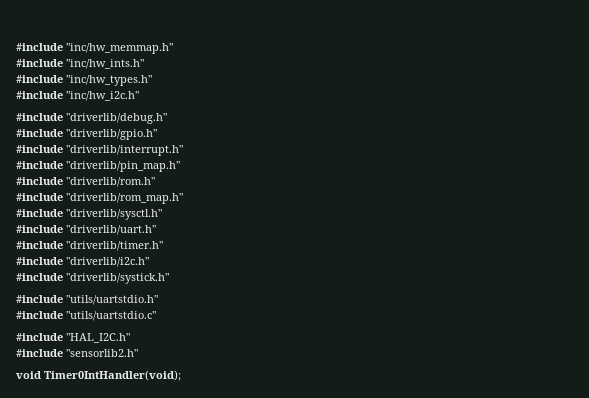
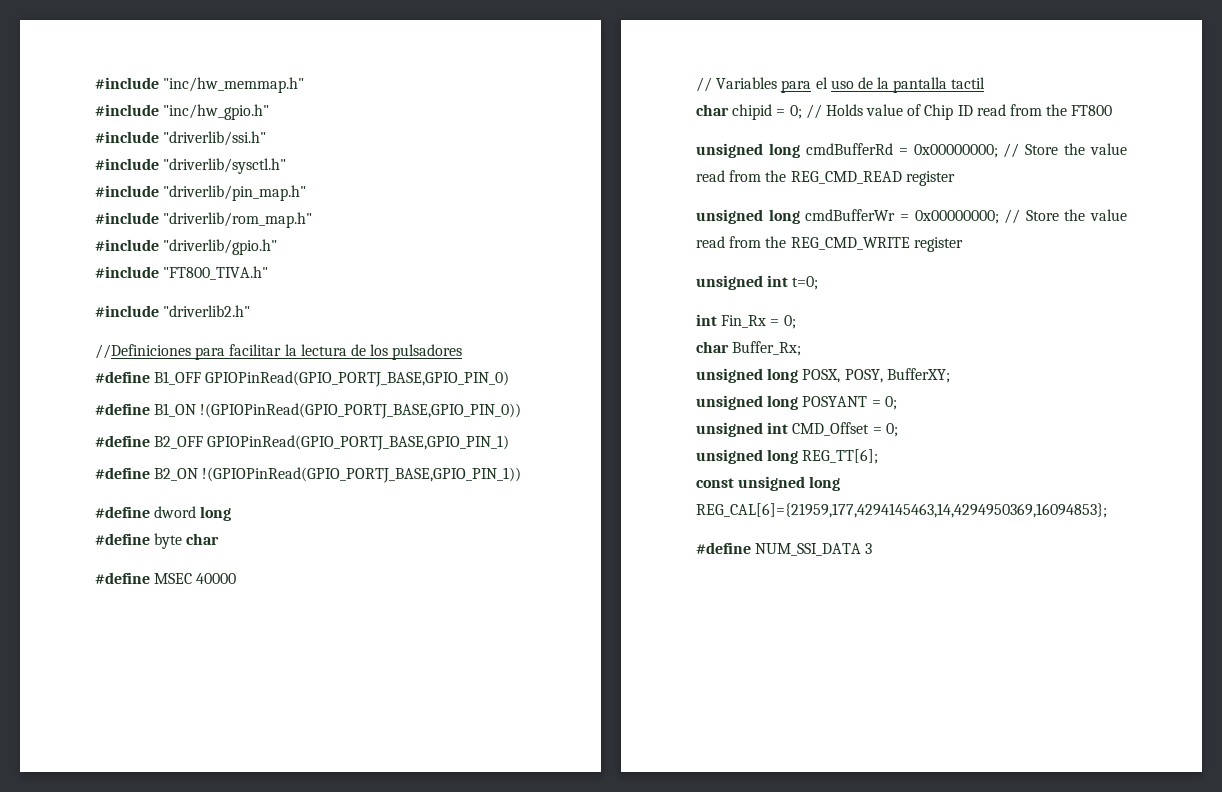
[66,59,144,69] [16,75,152,86] [16,91,139,101] [16,113,167,124] "inc/hw_ints.h" // #include "inc/hw_types.h" // #include "inc/hw_i2c.h" // #include "driverlib/debug.h" -> [163,104,270,120] [95,131,267,146] [95,158,287,174] [95,185,307,201] [95,212,313,228] "inc/hw_gpio.h" // #include "driverlib/ssi.h" // #include "driverlib/sysctl.h" // #include "driverlib/pin_map.h" // #include "driverlib/rom_map.h"
[66,145,183,156] [16,161,180,172] [16,177,155,187] [16,193,183,204] [16,209,162,220] [16,225,156,235] [16,241,163,251] [16,257,149,267] [16,273,169,284] [16,295,158,305] [16,311,156,321] [16,333,130,343] [16,349,138,357] [16,370,181,381] "driverlib/interrupt.h" // #include "driverlib/pin_map.h" // #include "driverlib/rom.h" // #include "driverlib/rom_map.h" // #include "driverlib/sysctl.h" // #include "driverlib/uart.h" // #include "driverlib/timer.h" // #include "driverlib/i2c.h" // #include "driverlib/systick.h" // #include "utils/uartstdio.h" // #include "utils/uartstdio.c" // #include "HAL_I2C.h" // #include "sensorlib2.h" // void Timer0IntHandler(void); -> [163,266,269,280] [95,305,251,317] [95,344,463,360] [95,371,510,387] [95,403,522,419] [95,435,510,451] [95,467,522,483] [95,506,232,521] [95,533,220,549] [95,572,237,584] [696,77,986,93] [696,104,1113,120] [696,143,1127,158] [696,170,955,186] [696,209,1127,224] [696,236,963,252] [696,275,819,290] [696,314,796,329] [696,341,802,356] [696,368,950,383] [696,395,897,410] [696,422,898,437] [696,449,879,464] [696,476,841,491] [696,503,1107,518] [696,542,873,556] "FT800_TIVA.h" // #include "driverlib2.h" // //Definiciones para facilitar la lectura de los pulsadores // #define B1_OFF GPIOPinRead(GPIO_PORTJ_BASE,GPIO_PIN_0) // #define B1_ON !(GPIOPinRead(GPIO_PORTJ_BASE,GPIO_PIN_0)) // #define B2_OFF GPIOPinRead(GPIO_PORTJ_BASE,GPIO_PIN_1) // #define B2_ON !(GPIOPinRead(GPIO_PORTJ_BASE,GPIO_PIN_1)) // #define dword long // #define byte char // #define MSEC 40000 // // Variables para el uso de la pantalla tactil // char chipid = 0; // Holds value of Chip ID read from the FT800 // unsigned long cmdBufferRd = 0x00000000; // Store the value read from the REG_CMD_READ register // unsigned long cmdBufferWr = 0x00000000; // Store the value read from the REG_CMD_WRITE register // unsigned int t=0; // int Fin_Rx = 0; // char Buffer_Rx; // unsigned long POSX, POSY, BufferXY; // unsigned long POSYANT = 0; // unsigned int CMD_Offset = 0; // unsigned long REG_TT[6]; // const unsigned long REG_CAL[6]={21959,177,4294145463,14,4294950369,16094853}; // #define NUM_SSI_DATA 3

